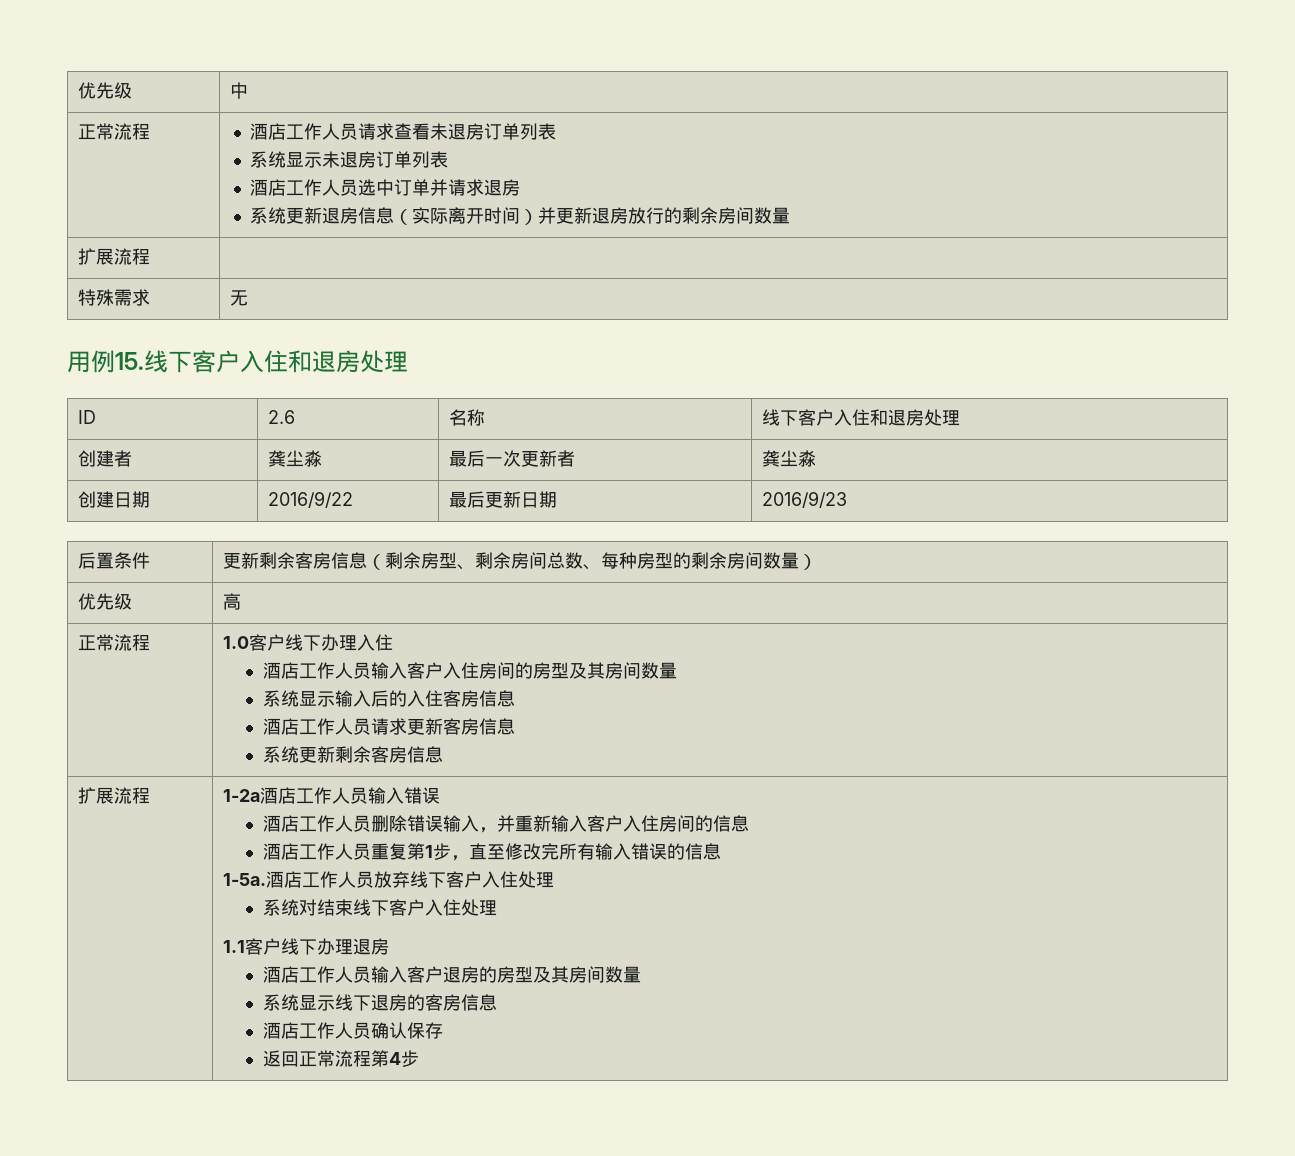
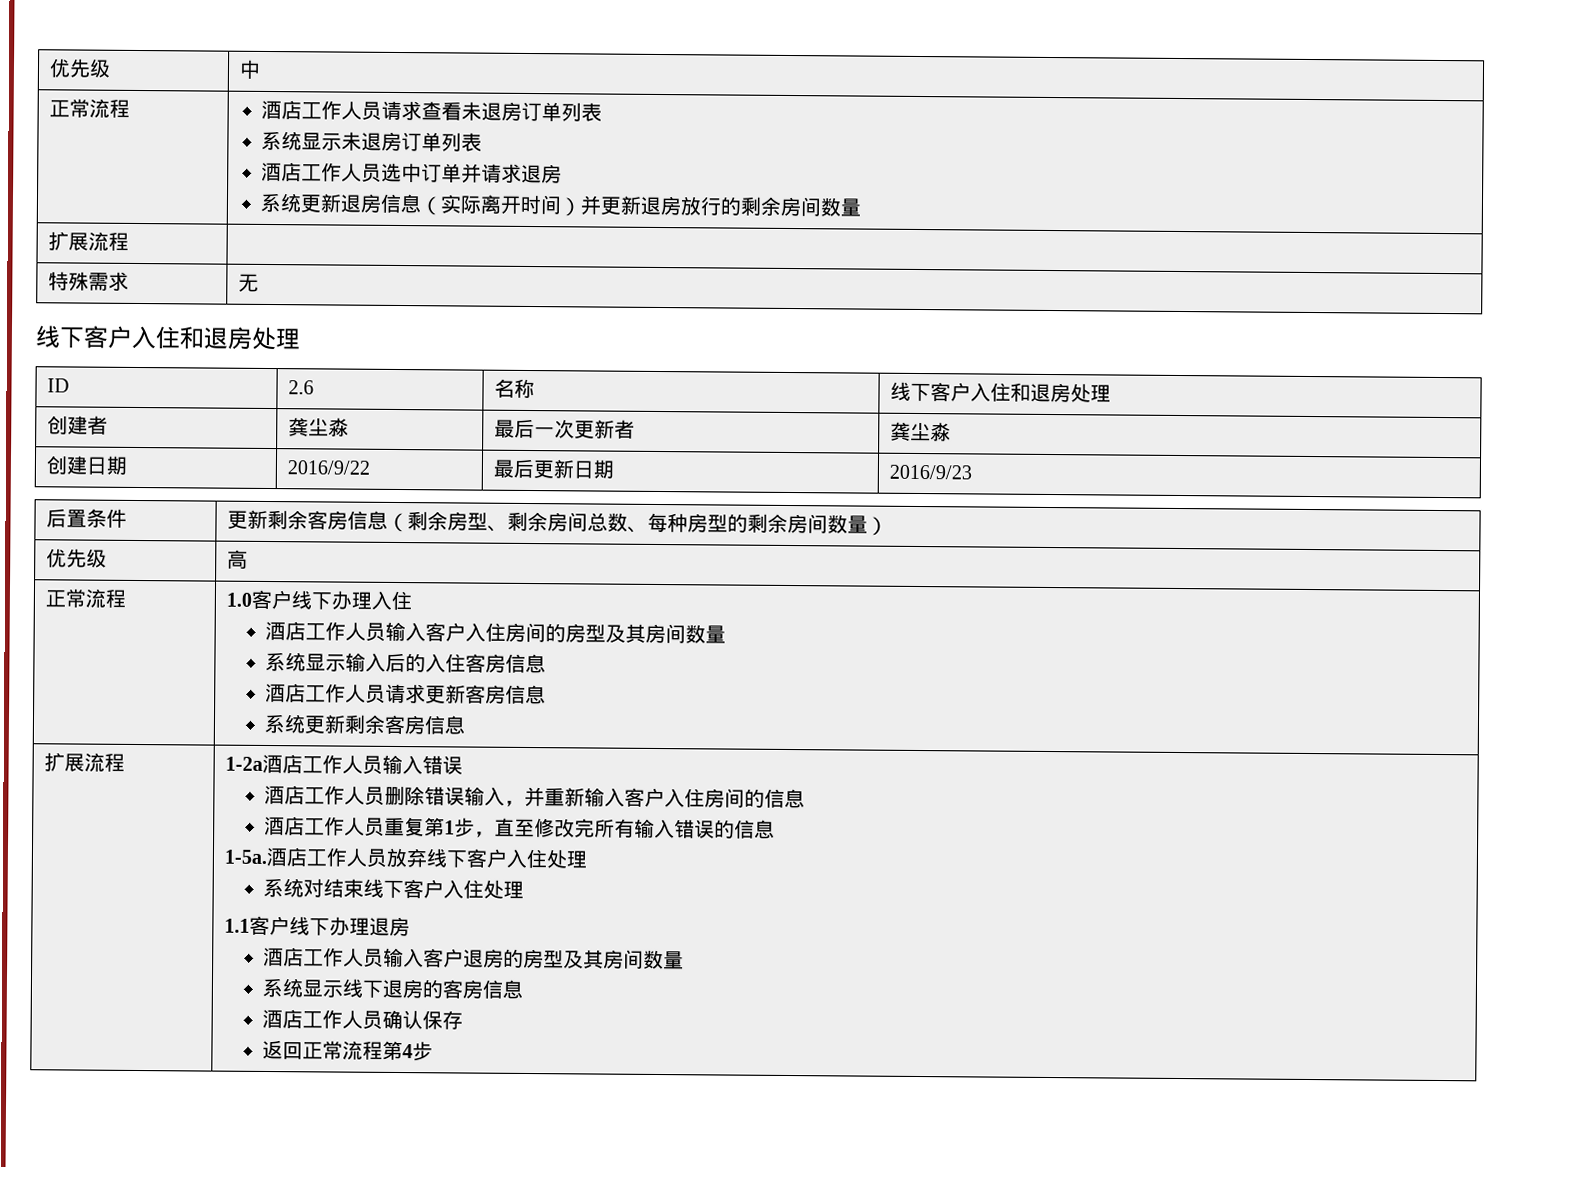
[67,350,144,373] 用例15. -> (260, 282) none

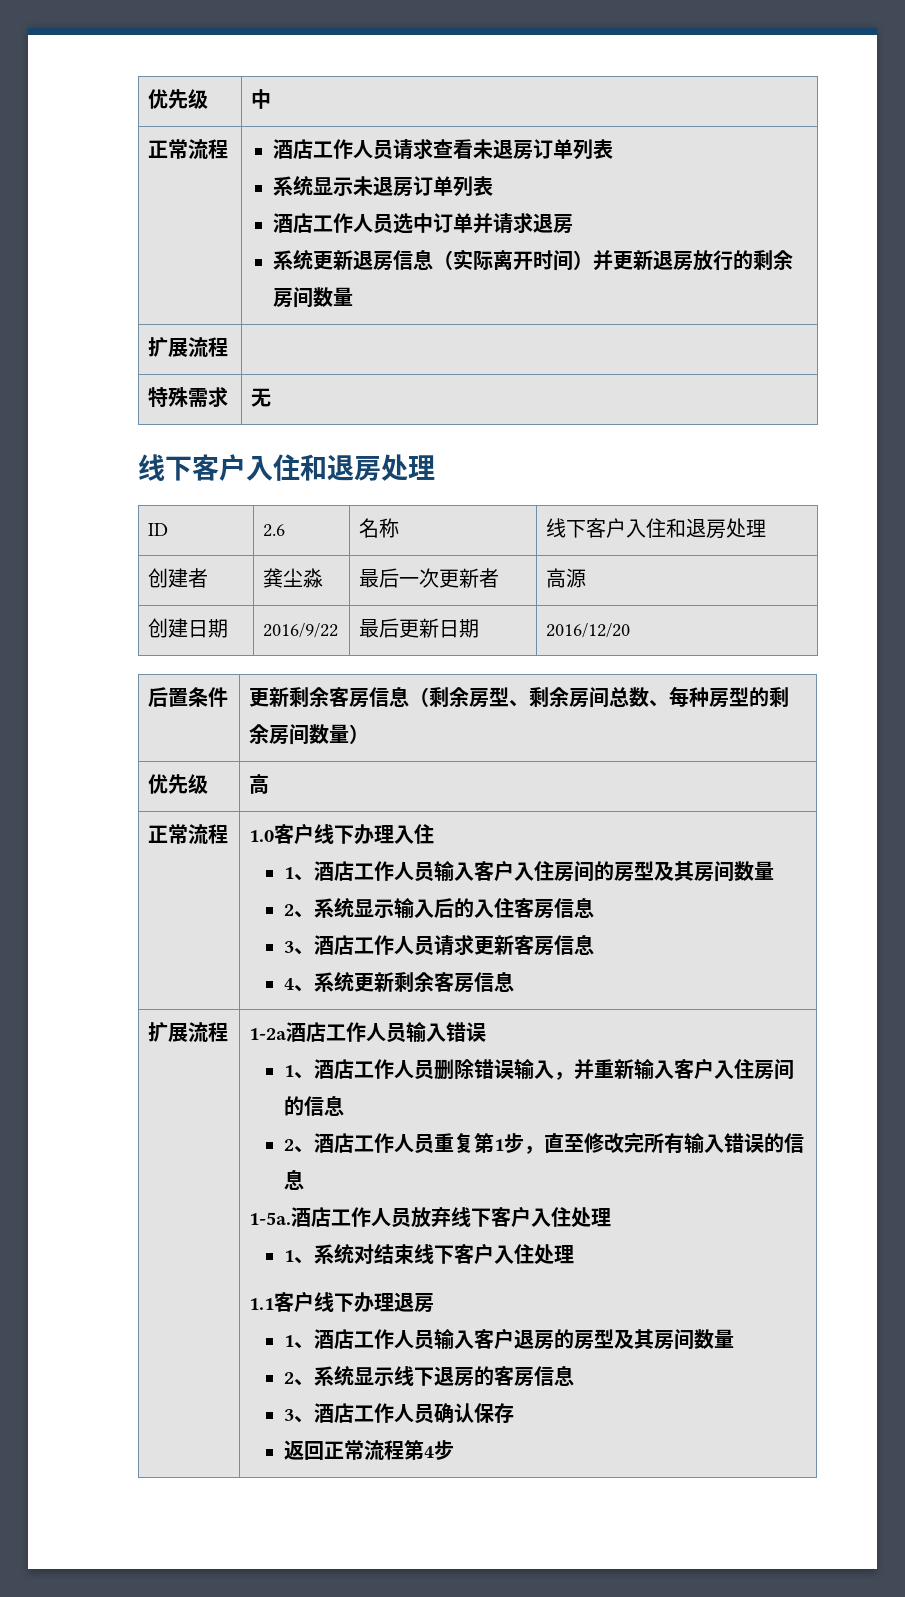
[890,421,952,442] 龚尘淼 -> [546,568,587,588] 高源
[889,464,973,480] 2016/9/23 -> [546,623,631,638] 2016/12/20
(413, 600) none -> [284,867,315,881] 1、
(726, 634) none -> [284,904,315,918] 2、
(546, 663) none -> [284,941,315,955] 3、
(546, 694) none -> [284,978,315,992] 4、
(464, 765) none -> [284,1065,315,1079] 1、
(805, 798) none -> [284,1139,315,1153] 2、
(588, 859) none -> [284,1250,315,1264] 1、
(411, 926) none -> [284,1335,315,1349] 1、
(684, 960) none -> [284,1372,315,1386] 2、
(523, 989) none -> [284,1409,315,1423] 3、

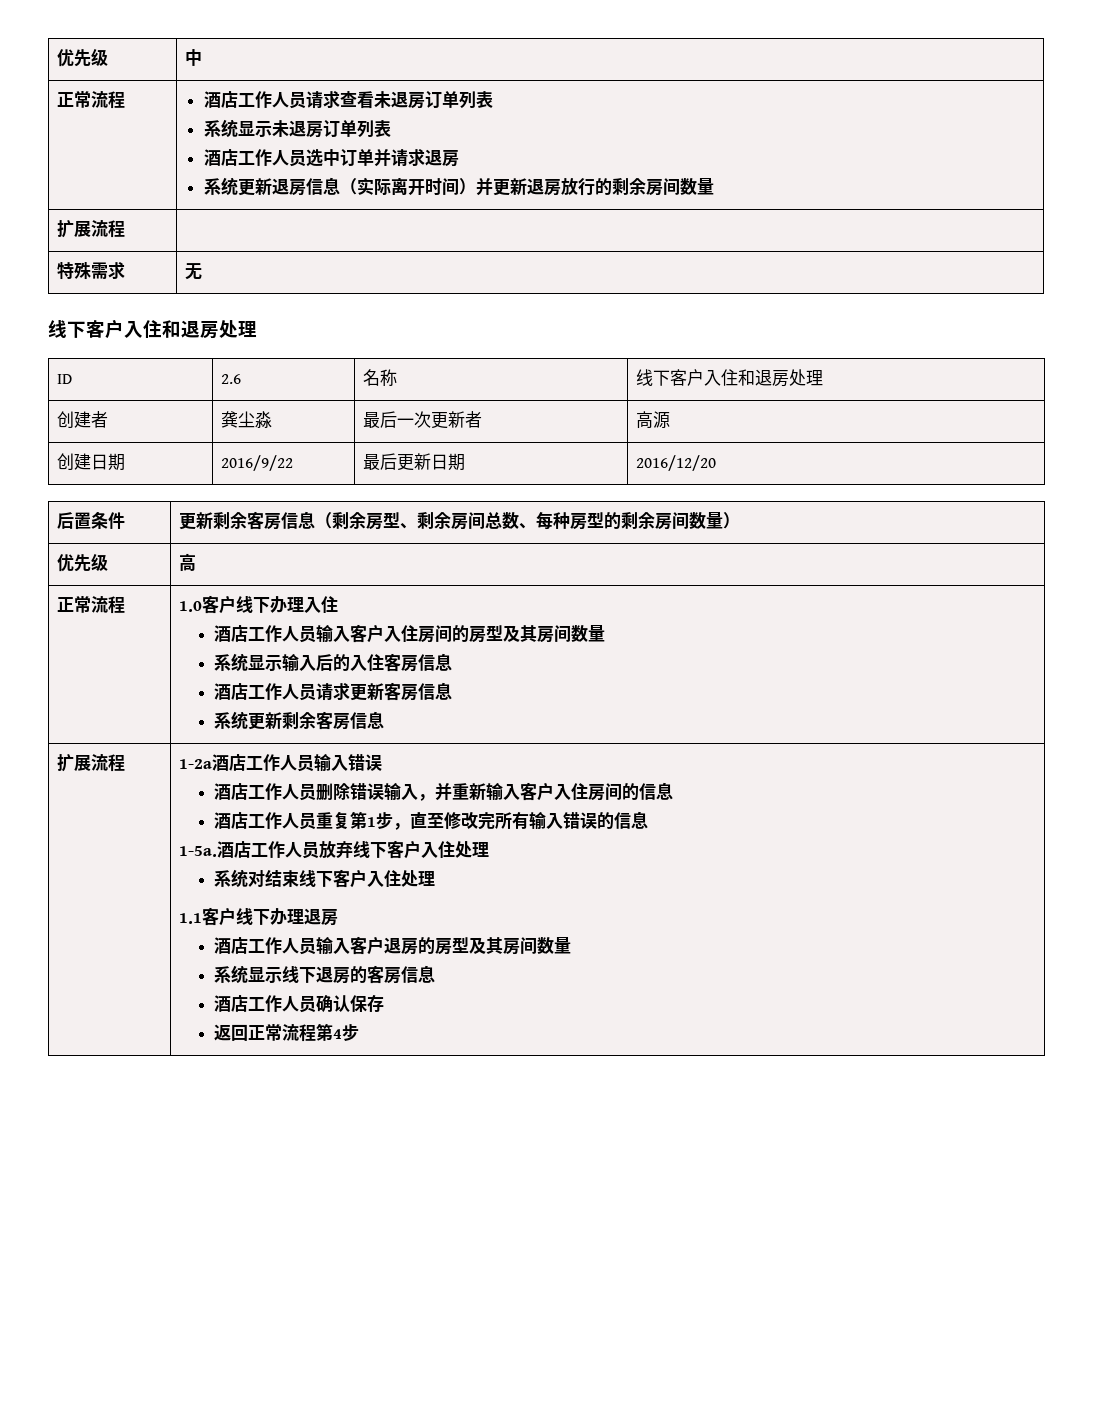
[284,867,315,881] 1、 -> (338, 604) none
[284,904,315,918] 2、 -> (605, 633) none
[284,941,315,955] 3、 -> (452, 662) none
[284,978,315,992] 4、 -> (452, 691) none
[284,1065,315,1079] 1、 -> (382, 762) none
[284,1139,315,1153] 2、 -> (673, 791) none
[284,1250,315,1264] 1、 -> (489, 849) none
[284,1335,315,1349] 1、 -> (338, 917) none
[284,1372,315,1386] 2、 -> (571, 945) none
[284,1409,315,1423] 3、 -> (435, 974) none

